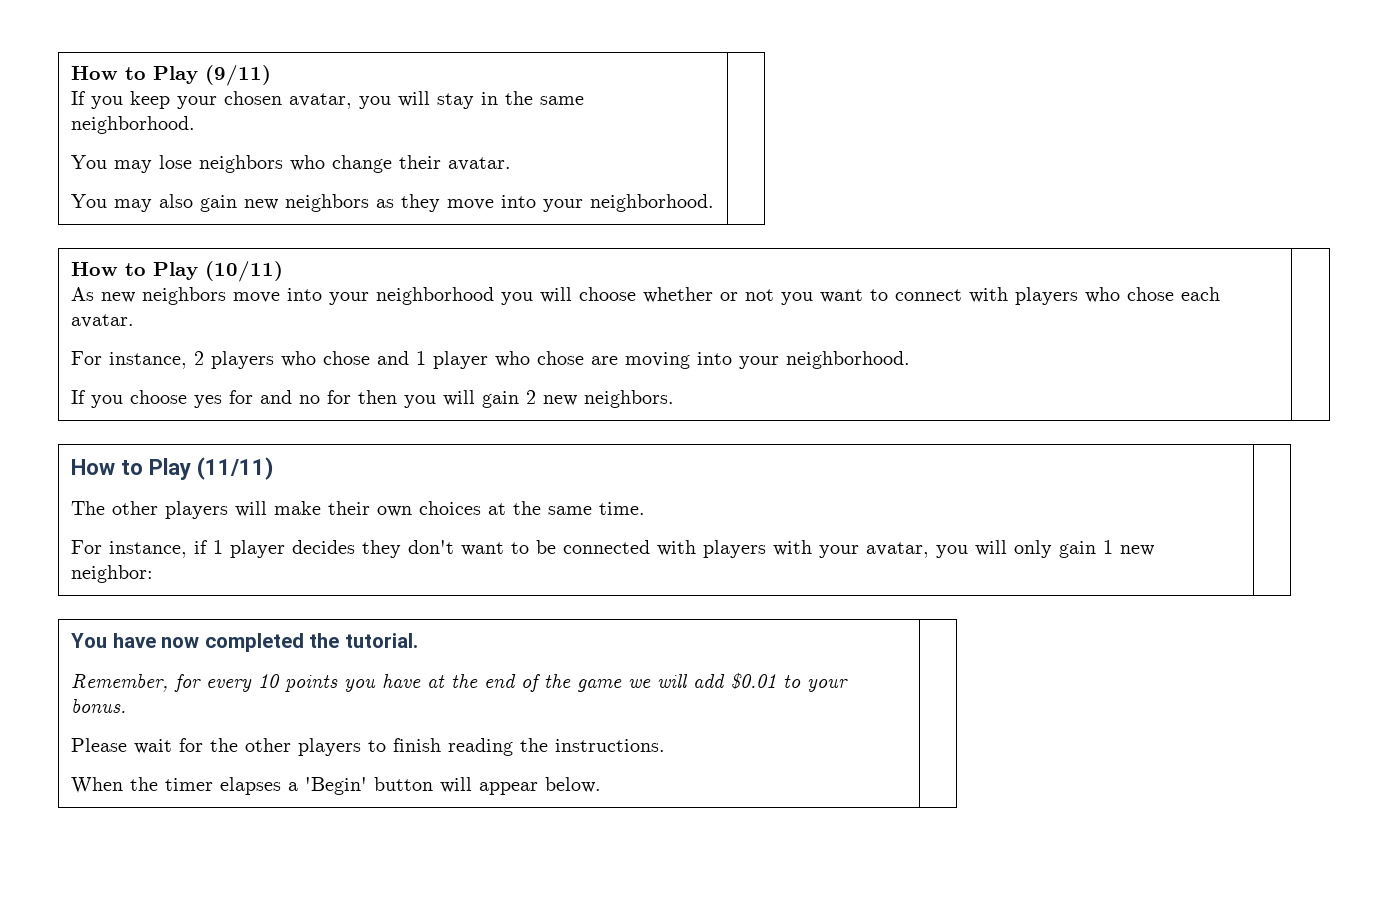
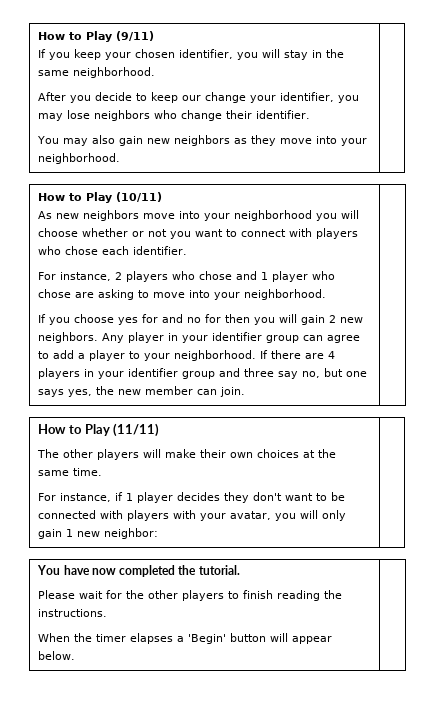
[289,93,353,109] avatar, -> [179,49,234,59] identifier,
[71,155,108,169] You -> [38,92,360,103] After you decide to keep our change your identifier, you
[448,157,512,171] avatar. -> [256,110,311,119] identifier.
[71,314,135,328] avatar. -> [133,246,188,255] identifier.
[625,352,691,369] moving -> [98,289,186,300] asking to move
(675, 399) none -> [102,332,361,343] [38,350,336,361] [38,368,368,379] [38,386,246,397] Any player in your identifier group can agree to add a player to your neighborhood. If there are 4 players in your identifier group and three say no, but one says yes, the new member can join.
[71,672,849,692] [71,698,127,713] // Remember, for every 10 points you have at the end of the game we will add $0.01 to your bonus. -> (240, 570) none

